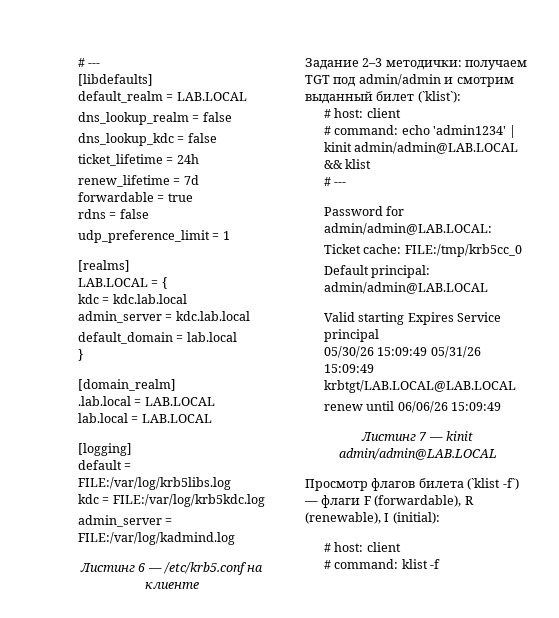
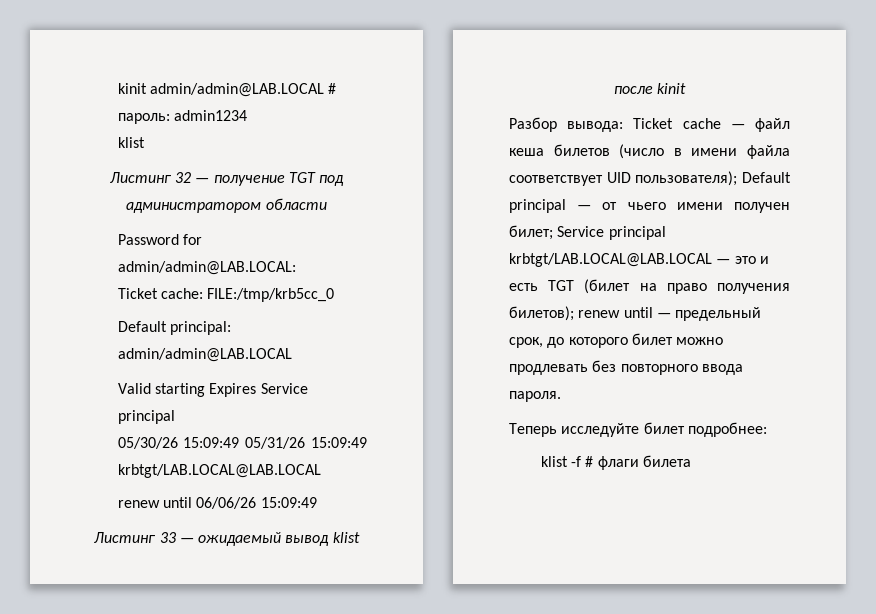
[77,58,101,67] [77,74,153,86] [77,91,247,103] [77,112,232,125] [77,133,217,146] [77,154,199,166] [77,175,199,187] [77,192,193,202] [77,209,149,219] [77,230,230,243] [77,260,130,272] [77,277,167,289] [77,294,187,304] [77,311,250,323] [77,332,237,344] [77,349,83,361] [77,379,176,391] [77,396,215,406] [77,413,212,423] [77,443,132,456] [77,460,132,470] [77,477,231,490] [77,494,265,507] [77,515,173,527] [77,532,235,545] [79,562,264,575] [144,582,199,589] [305,58,528,70] [305,74,514,87] [305,91,461,104] [323,108,401,118] [323,125,517,138] [323,142,519,154] [323,159,372,169] [323,177,347,186] # --- // [libdefaults] // default_realm = LAB.LOCAL // dns_lookup_realm = false // dns_lookup_kdc = false // ticket_lifetime = 24h // renew_lifetime = 7d // forwardable = true // rdns = false // udp_preference_limit = 1 // [realms] // LAB.LOCAL = { // kdc = kdc.lab.local // admin_server = kdc.lab.local // default_domain = lab.local // } // [domain_realm] // .lab.local = LAB.LOCAL // lab.local = LAB.LOCAL // [logging] // default = FILE:/var/log/krb5libs.log // kdc = FILE:/var/log/krb5kdc.log // admin_server = FILE:/var/log/kadmind.log // Листинг 6 — /etc/krb5.conf на клиенте // Задание 2–3 методички: получаем TGT под admin/admin и смотрим выданный билет (`klist`): // # host: client // # command: echo 'admin1234' | kinit admin/admin@LAB.LOCAL && klist // # --- -> [117,83,337,97] [117,110,248,124] [117,137,145,148] [109,172,345,186] [126,198,327,213] kinit admin/admin@LAB.LOCAL # пароль: admin1234 // klist // Листинг 32 — получение TGT под администратором области
[419,431,474,441] [338,448,497,460] [305,478,519,491] [304,495,474,508] [305,512,440,524] [323,542,401,552] [323,559,440,569] 7 — kinit admin/admin@LAB.LOCAL // Просмотр флагов билета (`klist -f`) — флаги F (forwardable), R (renewable), I (initial): // # host: client // # command: klist -f -> [159,532,360,546] [613,83,687,94] [509,117,790,132] [509,144,790,159] [509,171,791,186] [509,199,790,213] [509,225,666,240] [509,253,769,267] [509,279,790,294] [509,306,762,321] [509,333,724,348] [509,360,743,375] [509,391,561,402] [509,422,767,437] [540,455,691,470] 33 — ожидаемый вывод klist после kinit // Разбор вывода: Ticket cache — файл кеша билетов (число в имени файла соответствует UID пользователя); Default principal — от чьего имени получен билет; Service principal krbtgt/LAB.LOCAL@LAB.LOCAL — это и есть TGT (билет на право получения билетов); renew until — предельный срок, до которого билет можно продлевать без повторного ввода пароля. // Теперь исследуйте билет подробнее: // klist -f # флаги билета

